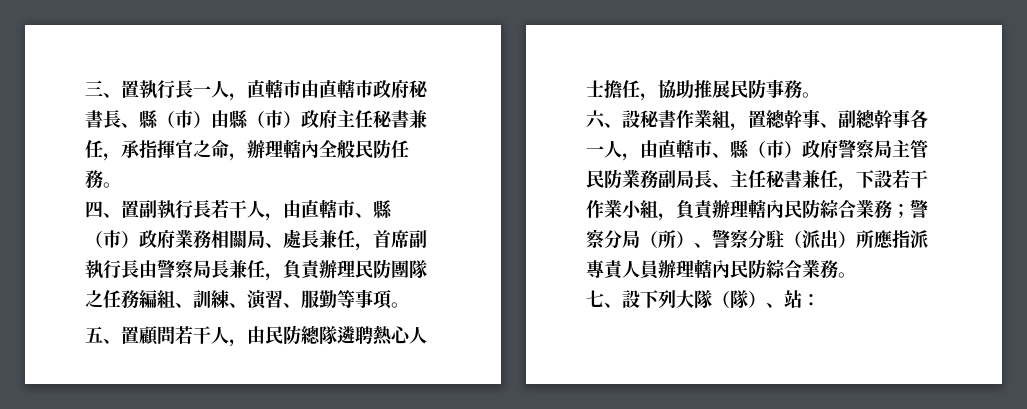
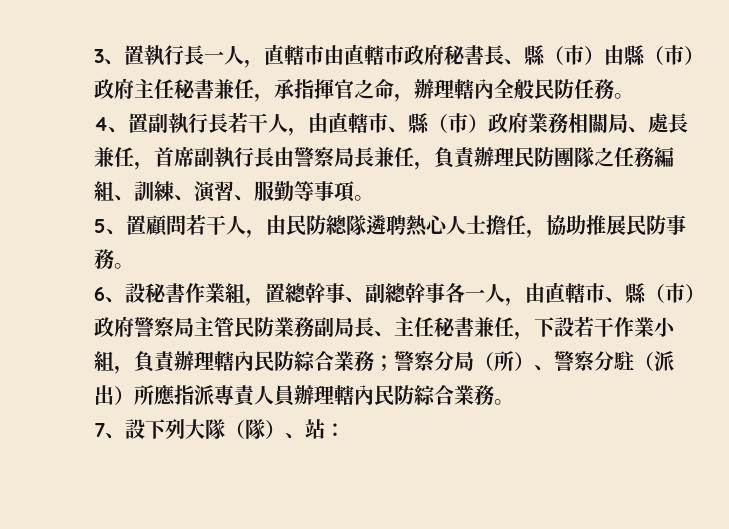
[85,80,103,96] 三 -> [94,49,104,63] 3
[85,201,103,218] 四 -> [94,117,108,131] 4
[85,326,103,343] 五 -> [94,219,106,233] 5
[586,110,606,129] 六 -> [94,287,105,301] 6
[586,290,604,307] 七 -> [94,423,105,437] 7

